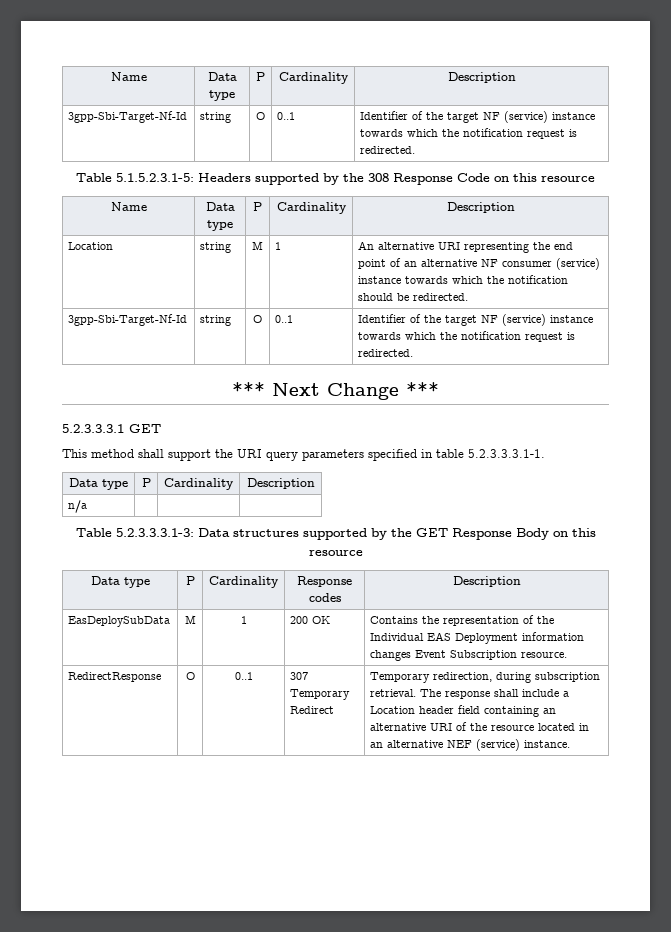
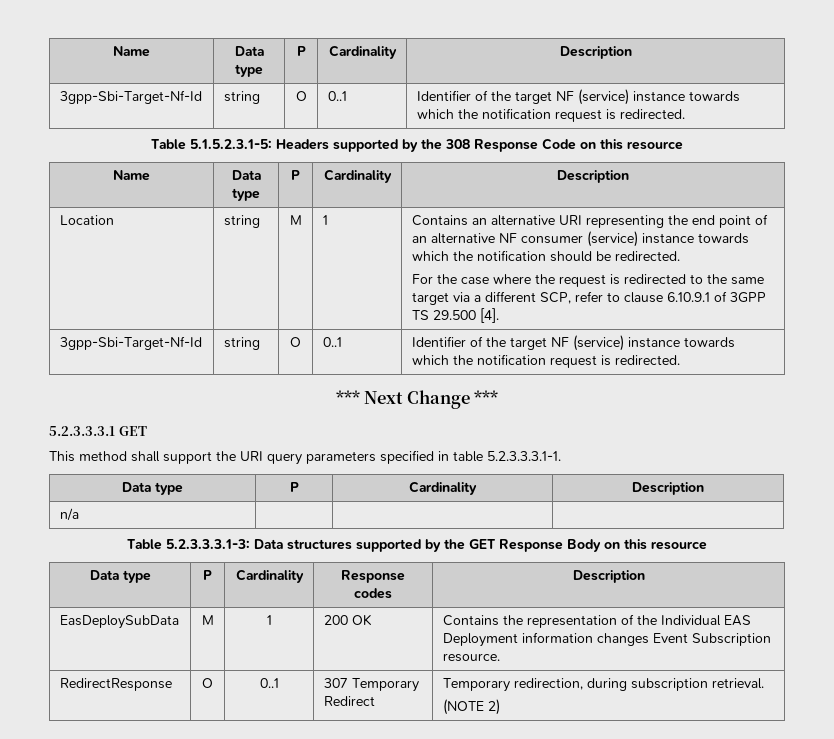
[358,241,375,250] An -> [411,215,487,226] Contains an
(469, 297) none -> [411,274,764,287] [411,291,766,305] [411,308,499,323] // For the case where the request is redirected to the same target via a different SCP, refer to clause 6.10.9.1 of 3GPP TS 29.500 [4].
[420,689,570,699] [370,705,557,717] [370,722,590,731] [370,739,571,751] The response shall include a Location header field containing an alternative URI of the resource located in an alternative NEF (service) instance. -> [442,699,500,715] // (NOTE 2)

